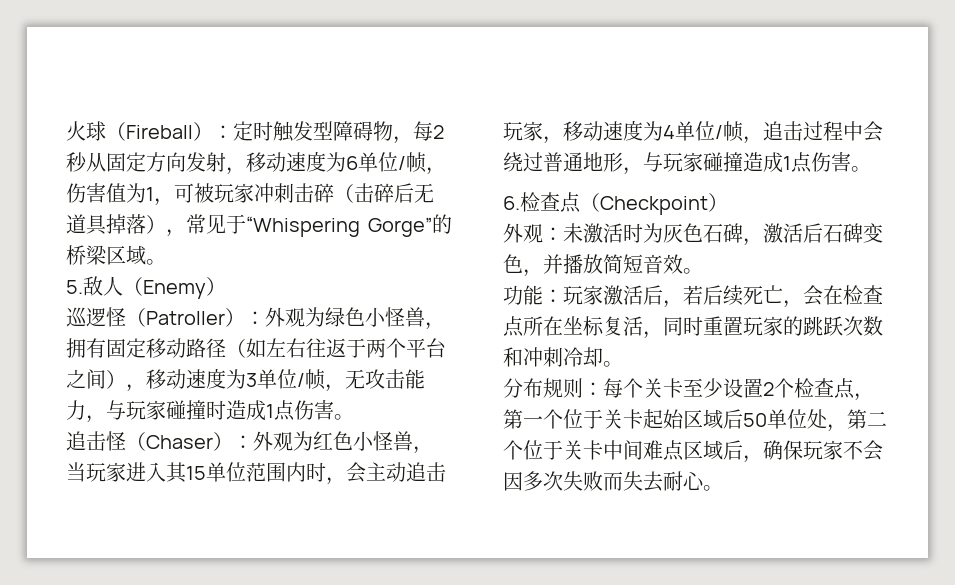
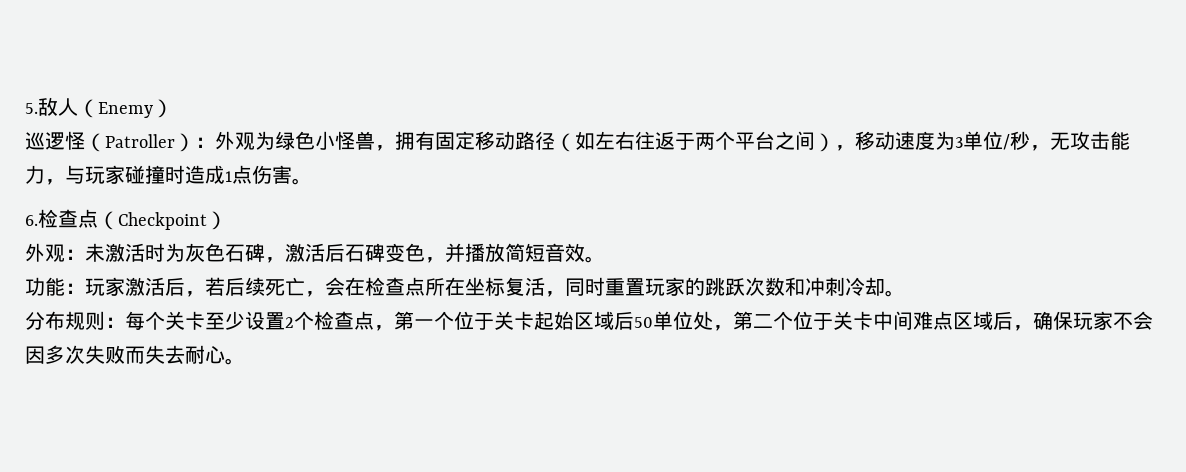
[66,121,444,144] [66,151,446,175] [66,183,434,206] [66,214,452,237] [66,245,166,265] 火球（Fireball）：定时触发型障碍物，每2秒从固定方向发射，移动速度为6单位/帧，伤害值为1，可被玩家冲刺击碎（击碎后无道具掉落），常见于“Whispering Gorge”的桥梁区域。 // -> (25, 108) none
[305,369,326,390] 帧 -> [1010,131,1030,150] 秒
[66,431,433,454] [66,462,446,485] [503,120,883,144] [503,152,871,175] // 追击怪（Chaser）：外观为红色小怪兽，当玩家进入其15单位范围内时，会主动追击玩家，移动速度为4单位/帧，追击过程中会绕过普通地形，与玩家碰撞造成1点伤害。 -> (312, 181) none

